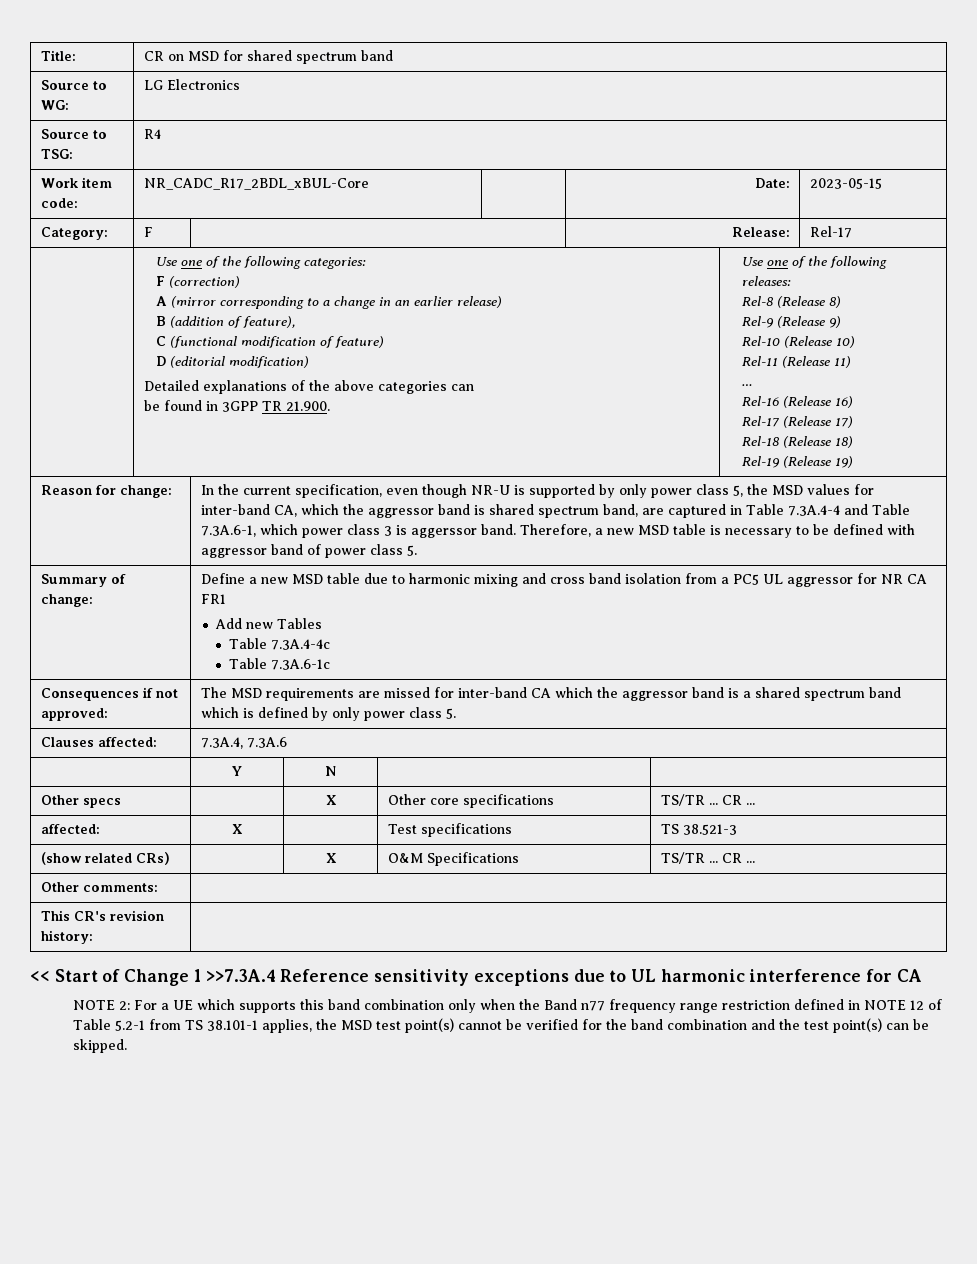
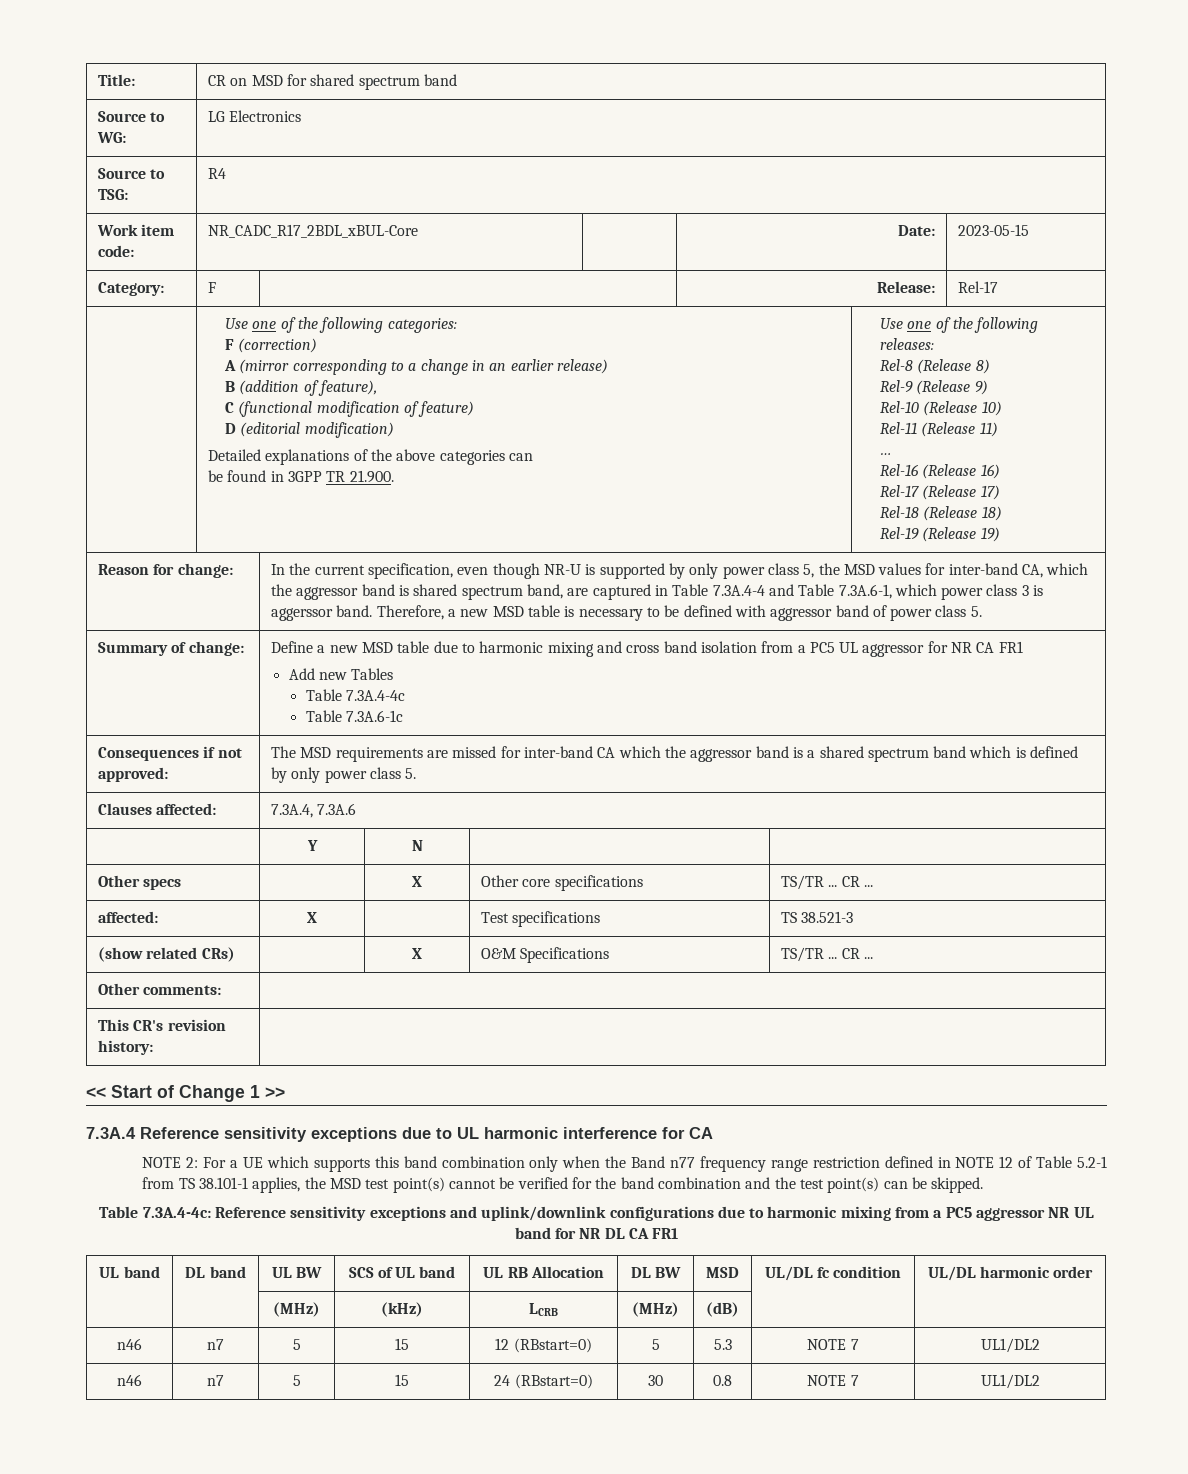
[205,969,276,982] >>7.3A.4 -> [265,1087,285,1098] [86,1127,136,1139] >> // 7.3A.4
(127, 1046) none -> [99,1206,1094,1221] [514,1227,679,1239] [99,1266,160,1278] [185,1266,246,1278] [271,1267,323,1278] [348,1266,456,1278] [483,1266,604,1278] [630,1267,682,1278] [706,1267,739,1278] [764,1266,902,1281] [927,1266,1094,1281] [273,1302,320,1317] [381,1302,423,1317] [529,1303,558,1316] [632,1302,679,1317] [706,1302,739,1317] [117,1338,142,1350] [207,1339,224,1350] [292,1339,301,1350] [395,1338,409,1350] [495,1338,592,1353] [651,1339,660,1350] [713,1339,732,1350] [807,1339,859,1350] [980,1338,1040,1353] [117,1374,142,1386] [207,1375,224,1386] [292,1375,301,1386] [395,1374,409,1386] [494,1374,593,1389] [648,1375,663,1386] [713,1375,732,1386] [807,1375,859,1386] [980,1374,1040,1389] // Table 7.3A.4-4c: Reference sensitivity exceptions and uplink/downlink configurations due to harmonic mixing from a PC5 aggressor NR UL band for NR DL CA FR1 // UL band | DL band | UL BW | SCS of UL band | UL RB Allocation | DL BW | MSD | UL/DL fc condition | UL/DL harmonic order // | | (MHz) | (kHz) | LCRB | (MHz) | (dB) | | // n46 | n7 | 5 | 15 | 12 (RBstart=0) | 5 | 5.3 | NOTE 7 | UL1/DL2 // n46 | n7 | 5 | 15 | 24 (RBstart=0) | 30 | 0.8 | NOTE 7 | UL1/DL2

